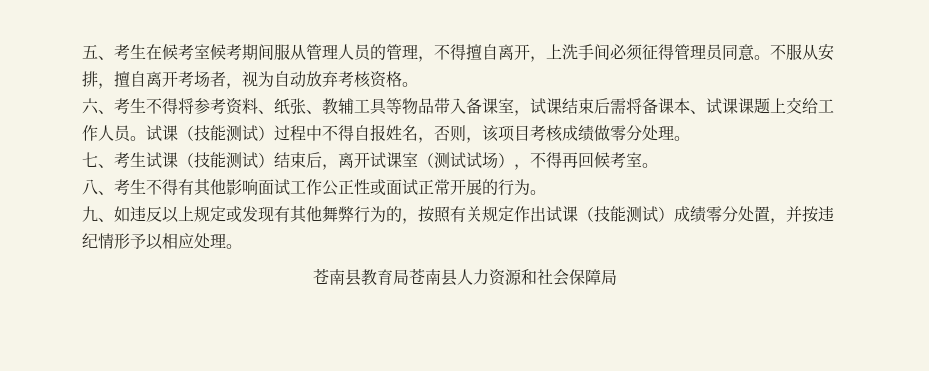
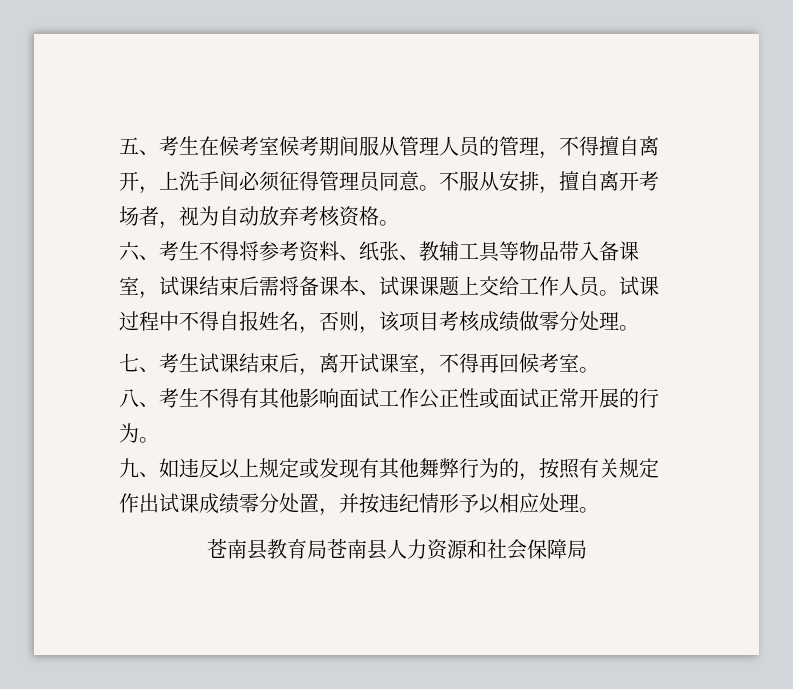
[178,125,274,141] （技能测试） -> (659, 286) none
[178,152,274,168] （技能测试） -> (239, 363) none
[418,152,514,168] （测试试场） -> (419, 362) none
[578,206,674,222] （技能测试） -> (199, 503) none

